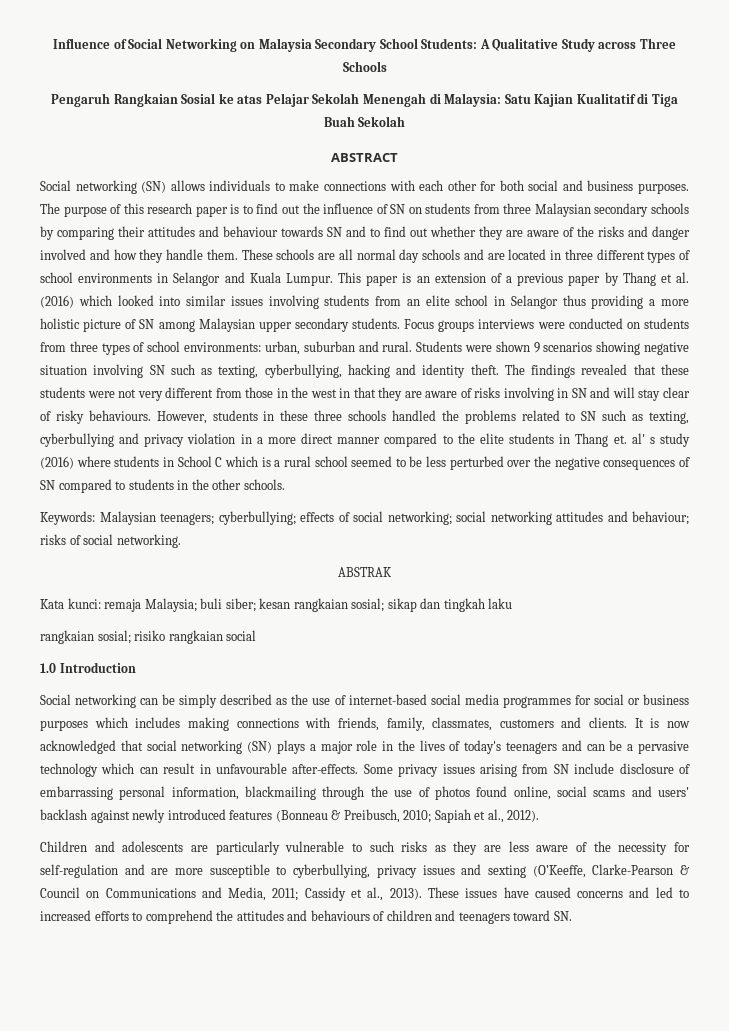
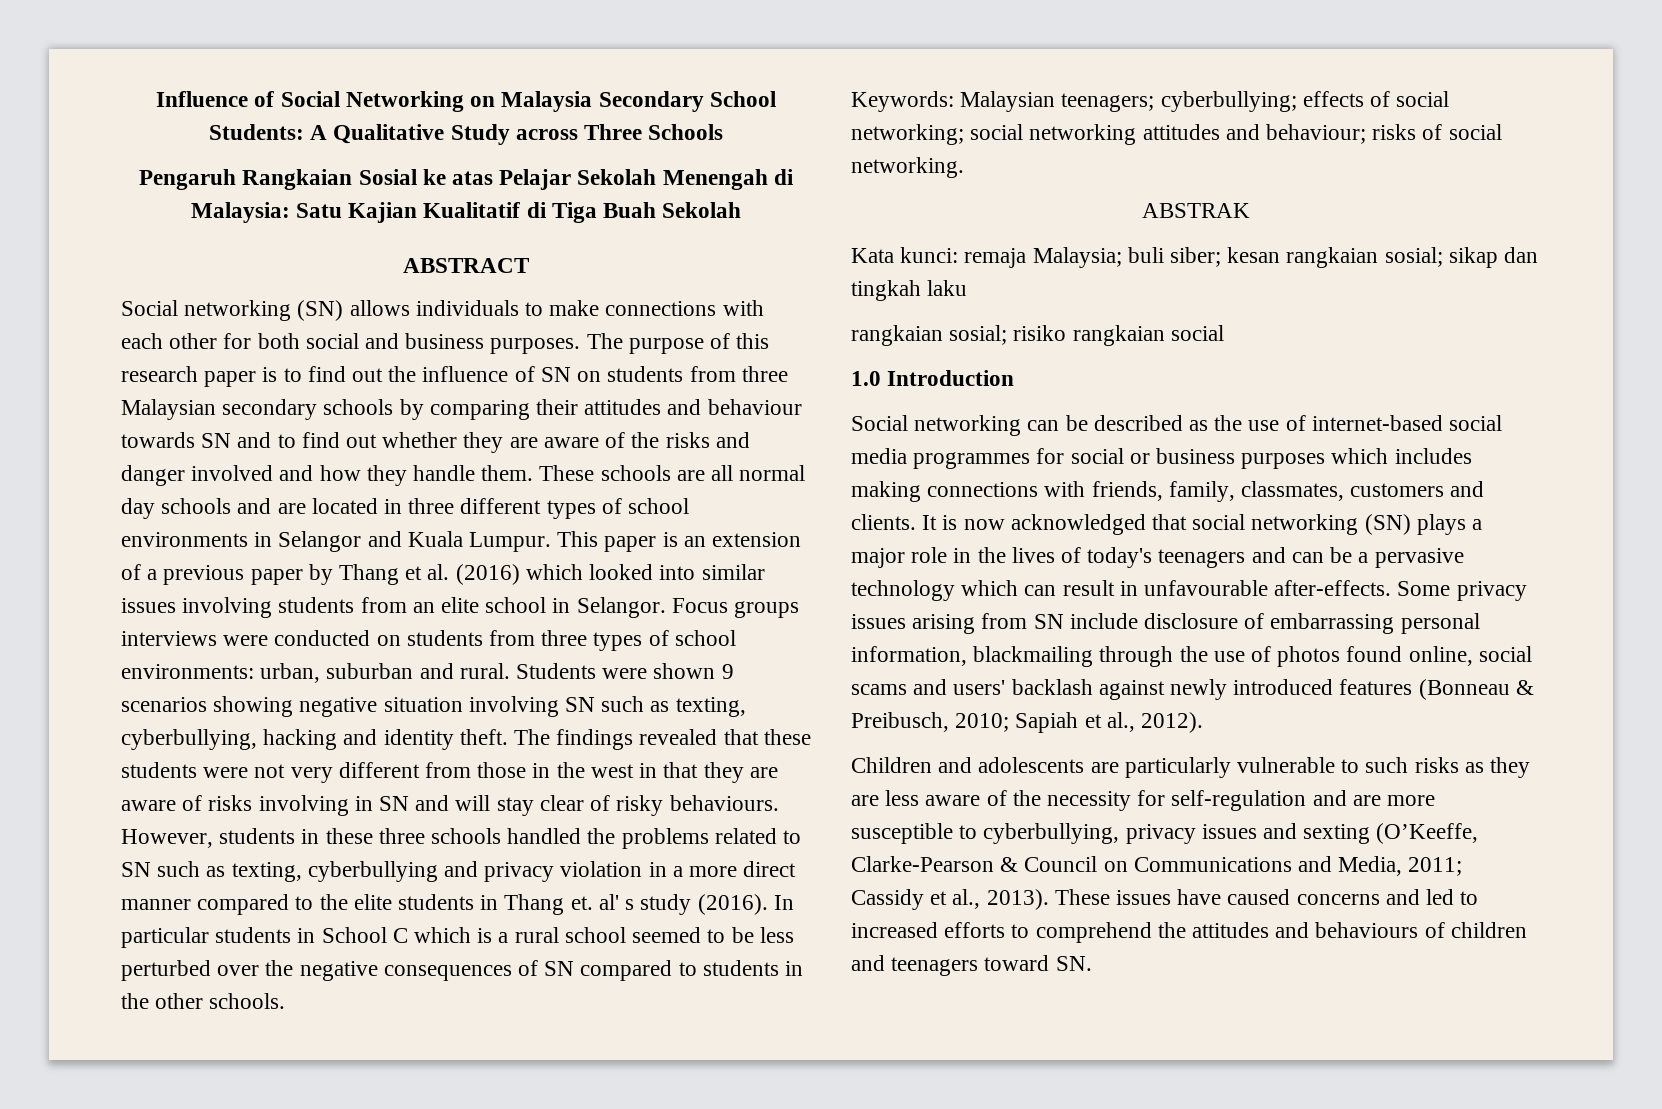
[510,295,689,309] [40,318,401,332] Selangor thus providing a more holistic picture of SN among Malaysian upper secondary students. -> [576,597,666,618] Selangor.
[40,456,111,469] (2016) where -> [697,894,794,915] [121,927,209,948] (2016). In particular
[179,694,218,708] simply -> (1088, 423) none

